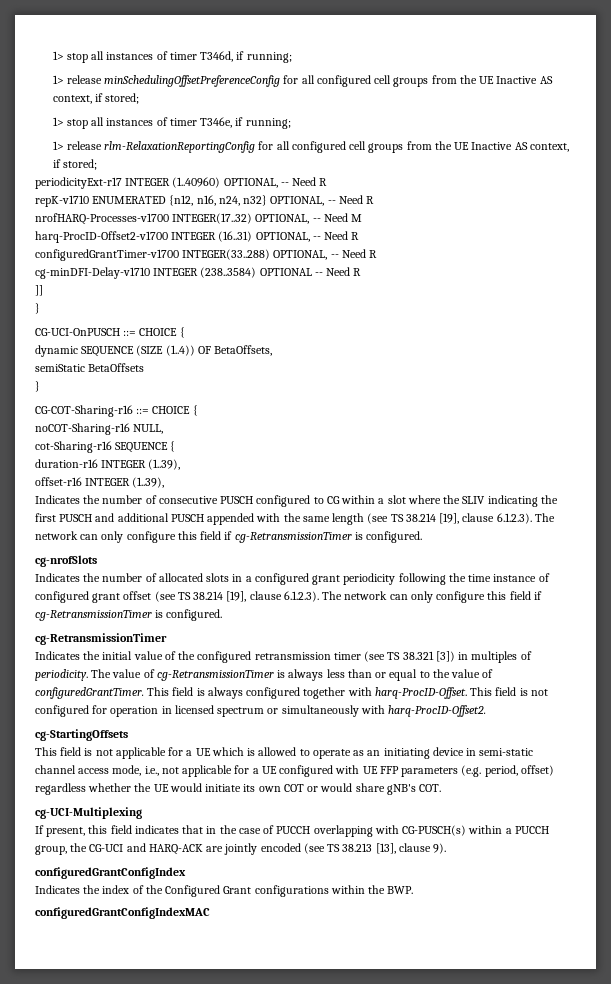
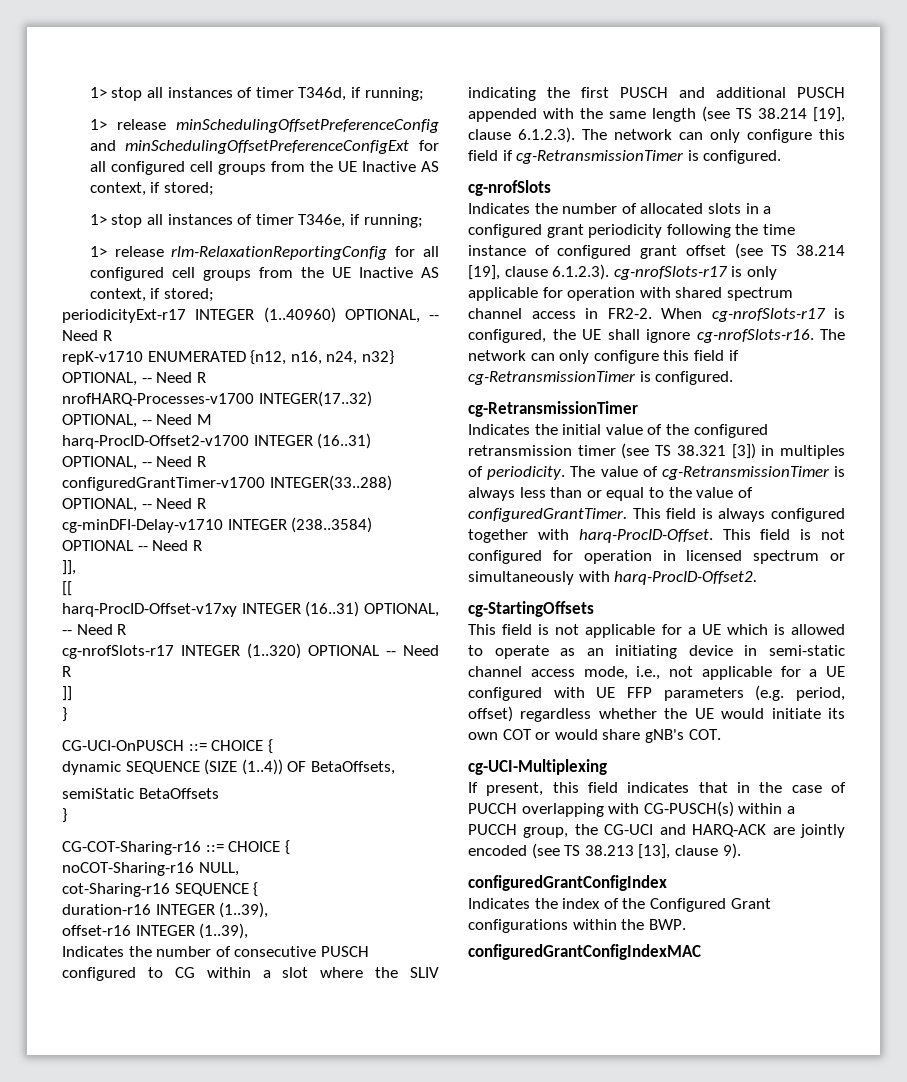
(281, 81) none -> [89,140,410,154] and minSchedulingOffsetPreferenceConfigExt
(362, 272) none -> [62,560,76,575] [62,581,72,596] [62,601,440,617] [62,624,127,635] [62,643,439,659] [62,666,71,677] // ]], // [[ // harq-ProcID-Offset-v17xy INTEGER (16..31) OPTIONAL, -- Need R // cg-nrofSlots-r17 INTEGER (1..320) OPTIONAL -- Need R
(319, 596) none -> [613,266,777,280] [468,287,793,301] [468,308,845,322] [468,329,814,343] cg-nrofSlots-r17 is only applicable for operation with shared spectrum channel access in FR2-2. When cg-nrofSlots-r17 is configured, the UE shall ignore cg-nrofSlots-r16.

